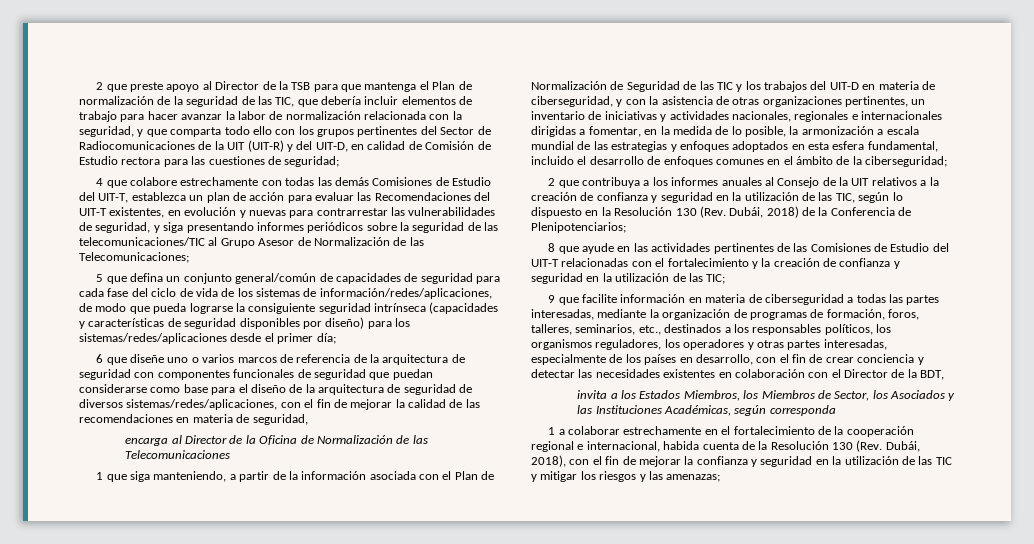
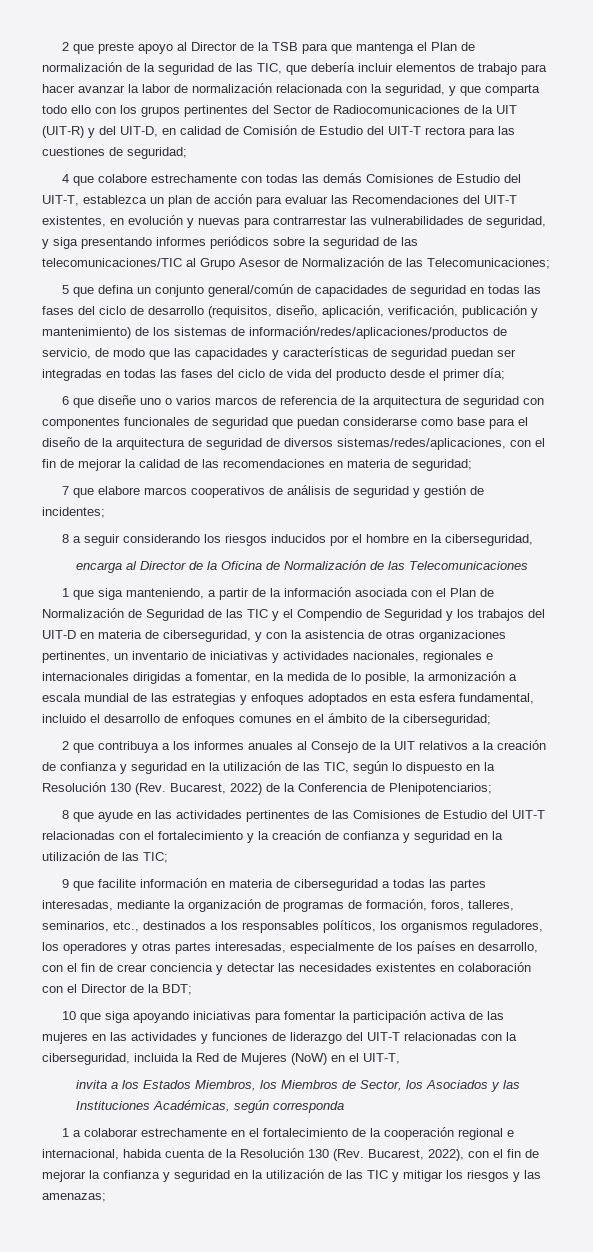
(118, 160) none -> [367,126,421,135] del UIT-T
[476,276,501,284] [79,288,492,299] [79,302,499,314] [79,317,410,329] [79,333,227,344] para cada fase del ciclo de vida de los sistemas de información/redes/aplicaciones, de modo que pueda lograrse la consiguiente seguridad intrínseca (capacidades y características de seguridad disponibles por diseño) para los sistemas/redes/aplicaciones -> [470,285,542,294] [42,305,538,318] [42,326,507,339] [42,347,516,360] [42,369,386,381] en todas las fases del ciclo de desarrollo (requisitos, diseño, aplicación, verificación, publicación y mantenimiento) de los sistemas de información/redes/aplicaciones/productos de servicio, de modo que las capacidades y características de seguridad puedan ser integradas en todas las fases del ciclo de vida del producto
[252,414,308,425] seguridad, -> [412,459,472,471] [62,485,485,498] [42,507,105,518] [62,534,534,546] seguridad; // 7 que elabore marcos cooperativos de análisis de seguridad y gestión de incidentes; // 8 a seguir considerando los riesgos inducidos por el hombre en la ciberseguridad,
(743, 88) none -> [283,609,453,621] el Compendio de Seguridad y
[729,206,799,218] Dubái, 2018) -> [170,783,262,795] Bucarest, 2022)
[920,370,945,380] BDT, -> [162,984,192,995] [62,1010,505,1023] [42,1032,517,1044] [42,1053,400,1065] BDT; // 10 que siga apoyando iniciativas para fomentar la participación activa de las mujeres en las actividades y funciones de liderazgo del UIT-T relacionadas con la ciberseguridad, incluida la Red de Mujeres (NoW) en el UIT-T,
[885,441,920,452] [531,455,566,467] Dubái, 2018), -> [368,1149,464,1161] Bucarest, 2022),

